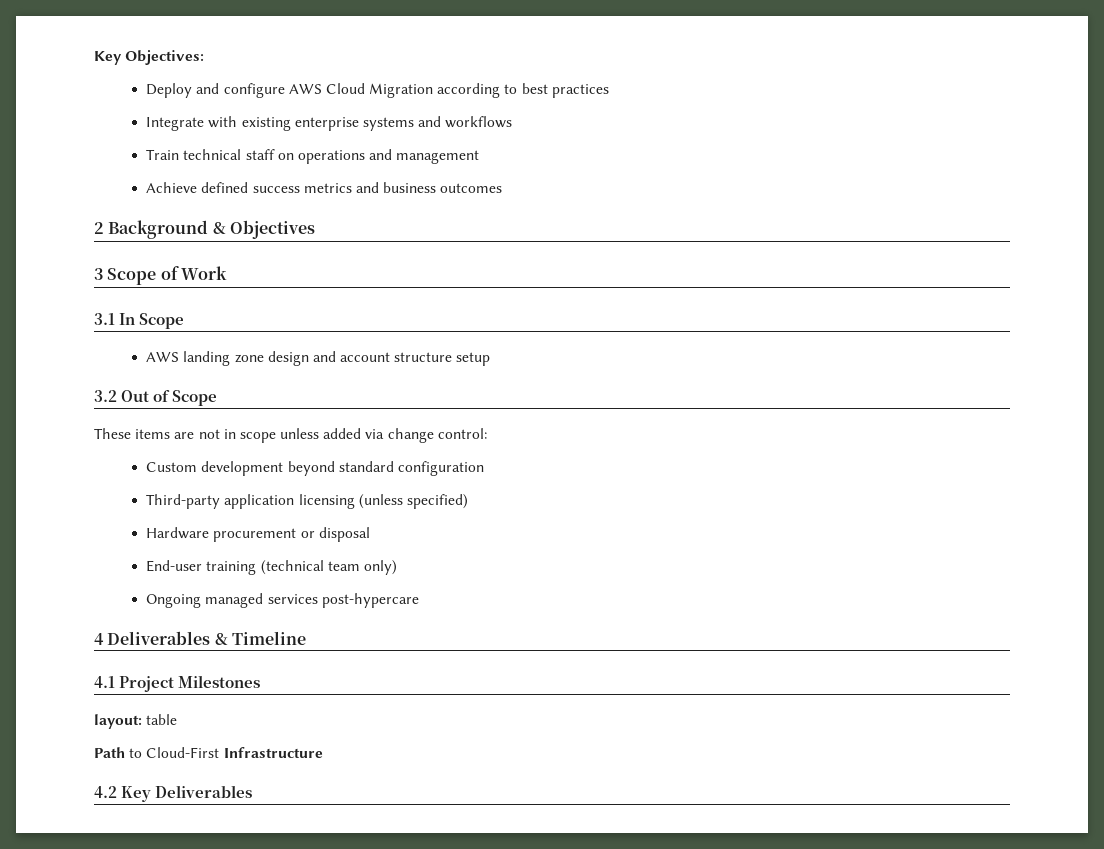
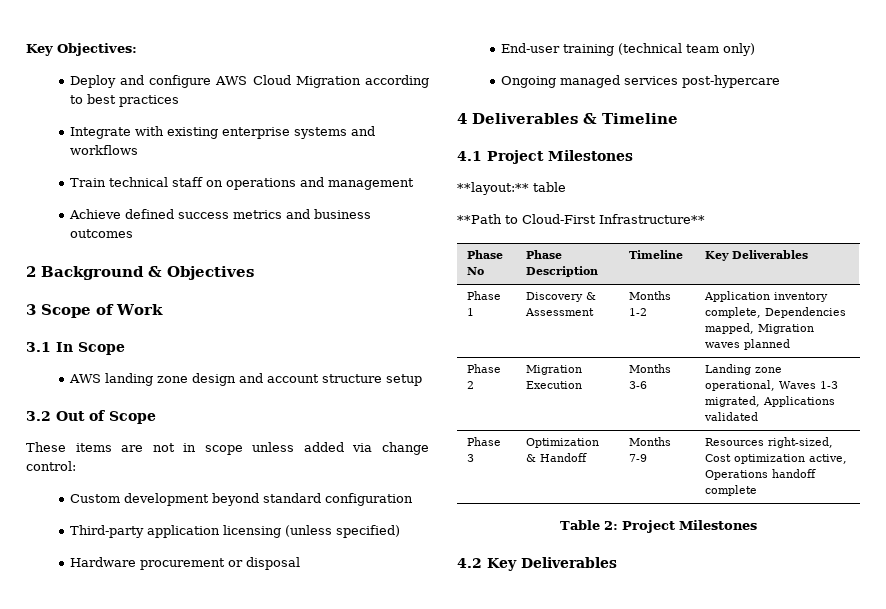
[94,714,142,729] layout: -> [457,182,529,195] **layout:**
[94,747,125,758] Path -> [457,214,502,224] **Path
[223,747,323,758] Infrastructure -> [599,214,705,224] [466,250,503,259] [466,267,484,275] [525,250,562,259] [525,266,598,277] [628,250,683,259] [704,250,808,261] [466,291,501,300] [466,308,474,316] [525,292,596,302] [524,308,594,316] [628,291,671,300] [628,308,647,316] [703,291,828,302] [704,307,846,318] [704,323,814,334] [704,339,790,350] [466,364,501,373] [466,381,474,389] [525,365,582,375] [525,381,582,389] [628,364,671,373] [628,381,647,389] [704,364,782,375] [704,380,838,391] [704,396,835,407] [703,412,758,421] [466,437,501,446] [466,454,474,462] [525,438,599,448] [525,453,587,462] [628,437,671,446] [628,454,647,462] [704,437,833,448] [704,454,847,464] [704,469,816,480] [704,485,757,496] [560,520,757,533] Infrastructure** // Phase No | Phase Description | Timeline | Key Deliverables // Phase 1 | Discovery & Assessment | Months 1-2 | Application inventory complete, Dependencies mapped, Migration waves planned // Phase 2 | Migration Execution | Months 3-6 | Landing zone operational, Waves 1-3 migrated, Applications validated // Phase 3 | Optimization & Handoff | Months 7-9 | Resources right-sized, Cost optimization active, Operations handoff complete // Table 2: Project Milestones

